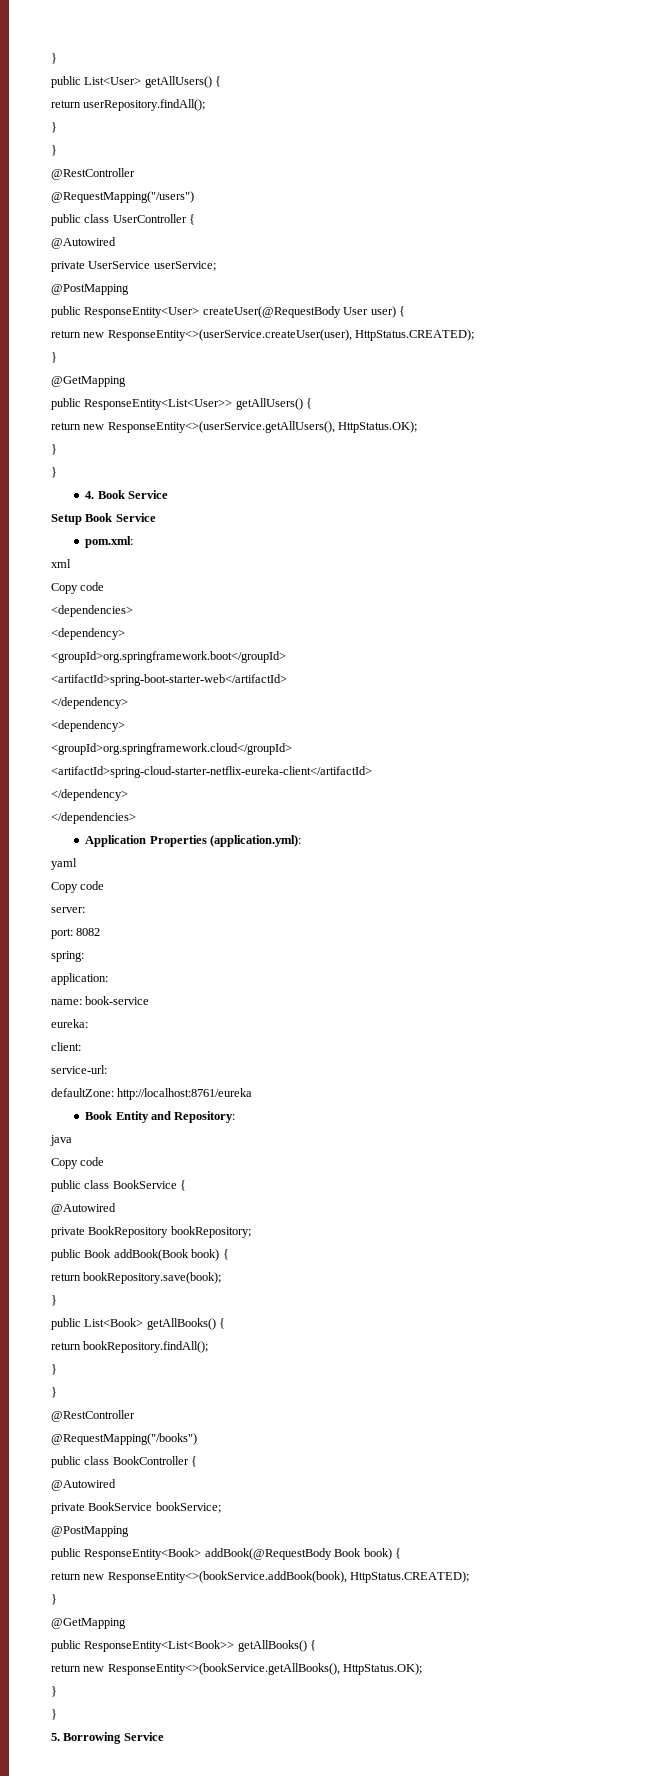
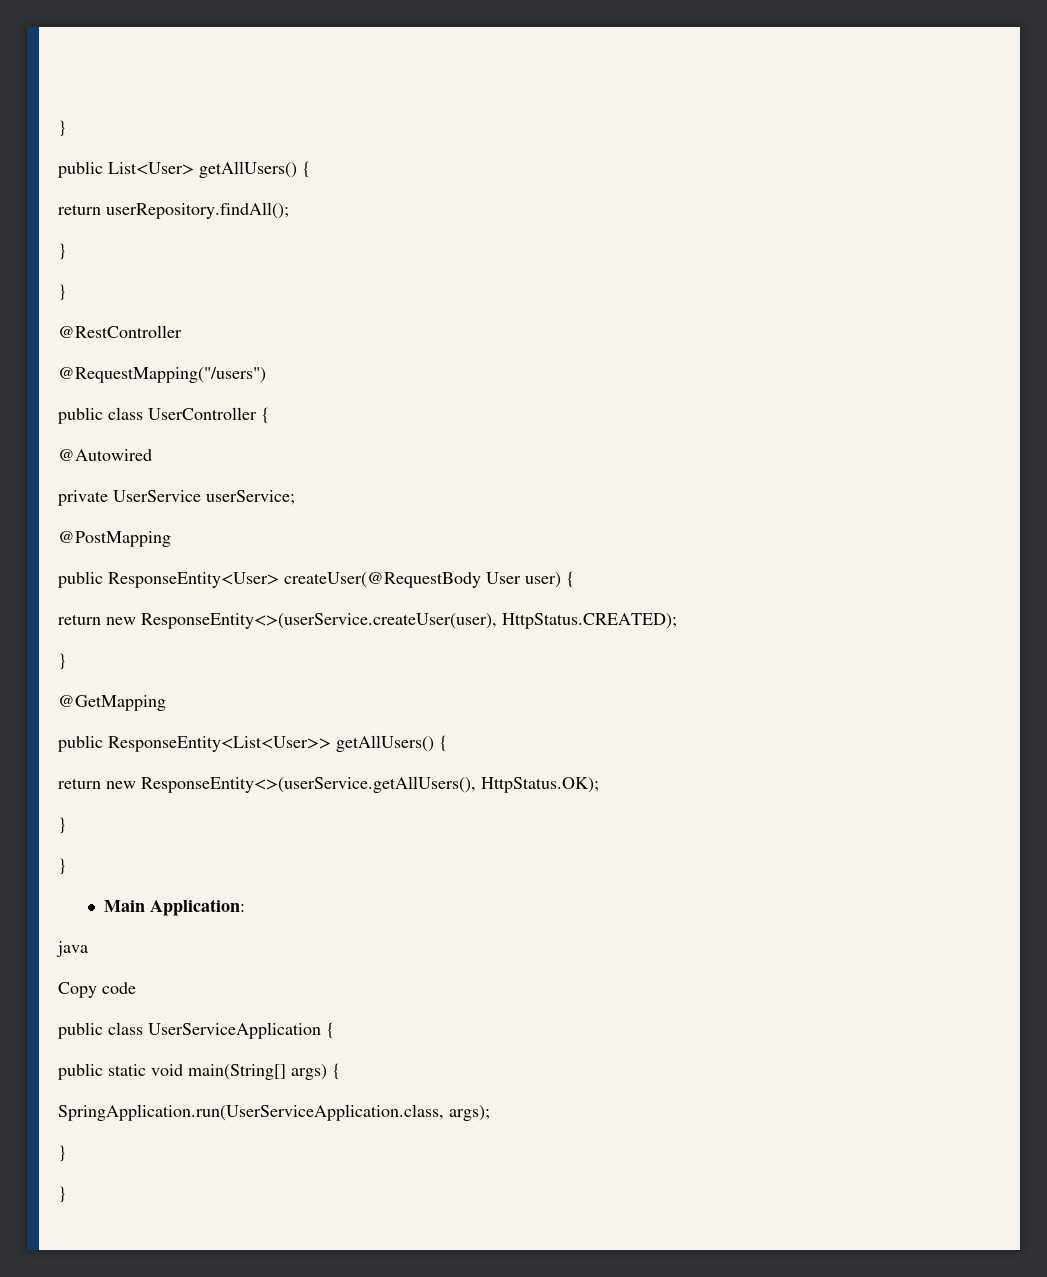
[85,490,168,499] [51,513,156,525] [85,536,134,548] [51,559,71,568] [51,582,105,594] [51,605,133,617] [51,628,125,640] [51,651,286,663] [51,674,287,686] [51,697,128,709] [51,720,125,732] [51,743,292,755] [51,766,372,778] [51,789,128,801] [51,812,136,824] [85,835,301,847] [51,858,77,870] [51,881,105,893] [51,907,85,913] [51,928,101,939] [51,951,84,962] [51,973,108,985] [51,996,150,1005] [51,1019,88,1028] [51,1042,81,1051] [51,1065,107,1074] [51,1088,253,1100] [85,1111,236,1123] 4. Book Service // Setup Book Service // pom.xml: // xml // Copy code // <dependencies> // <dependency> // <groupId>org.springframework.boot</groupId> // <artifactId>spring-boot-starter-web</artifactId> // </dependency> // <dependency> // <groupId>org.springframework.cloud</groupId> // <artifactId>spring-cloud-starter-netflix-eureka-client</artifactId> // </dependency> // </dependencies> // Application Properties (application.yml): // yaml // Copy code // server: // port: 8082 // spring: // application: // name: book-service // eureka: // client: // service-url: // defaultZone: http://localhost:8761/eureka // Book Entity and Repository: -> [103,899,245,916] Main Application:
[112,1180,187,1191] [51,1203,116,1215] [51,1226,251,1238] [51,1249,229,1261] [51,1272,222,1284] [51,1295,57,1306] [51,1318,226,1330] [51,1341,209,1353] [51,1364,57,1375] [51,1387,57,1398] [51,1410,135,1422] [51,1433,197,1445] [51,1456,198,1468] [51,1479,116,1491] [51,1502,221,1514] [51,1526,129,1537] [51,1548,401,1560] [51,1571,470,1583] [51,1594,57,1605] [51,1618,126,1629] [51,1640,317,1652] [51,1663,423,1675] [51,1686,57,1697] [51,1709,57,1720] [51,1732,164,1744] BookService { // @Autowired // private BookRepository bookRepository; // public Book addBook(Book book) { // return bookRepository.save(book); // } // public List<Book> getAllBooks() { // return bookRepository.findAll(); // } // } // @RestController // @RequestMapping("/books") // public class BookController { // @Autowired // private BookService bookService; // @PostMapping // public ResponseEntity<Book> addBook(@RequestBody Book book) { // return new ResponseEntity<>(bookService.addBook(book), HttpStatus.CREATED); // } // @GetMapping // public ResponseEntity<List<Book>> getAllBooks() { // return new ResponseEntity<>(bookService.getAllBooks(), HttpStatus.OK); // } // } // 5. Borrowing Service -> [148,1022,335,1039] [58,1063,341,1080] [58,1104,490,1121] [58,1145,67,1162] [58,1186,67,1203] UserServiceApplication { // public static void main(String[] args) { // SpringApplication.run(UserServiceApplication.class, args); // } // }

